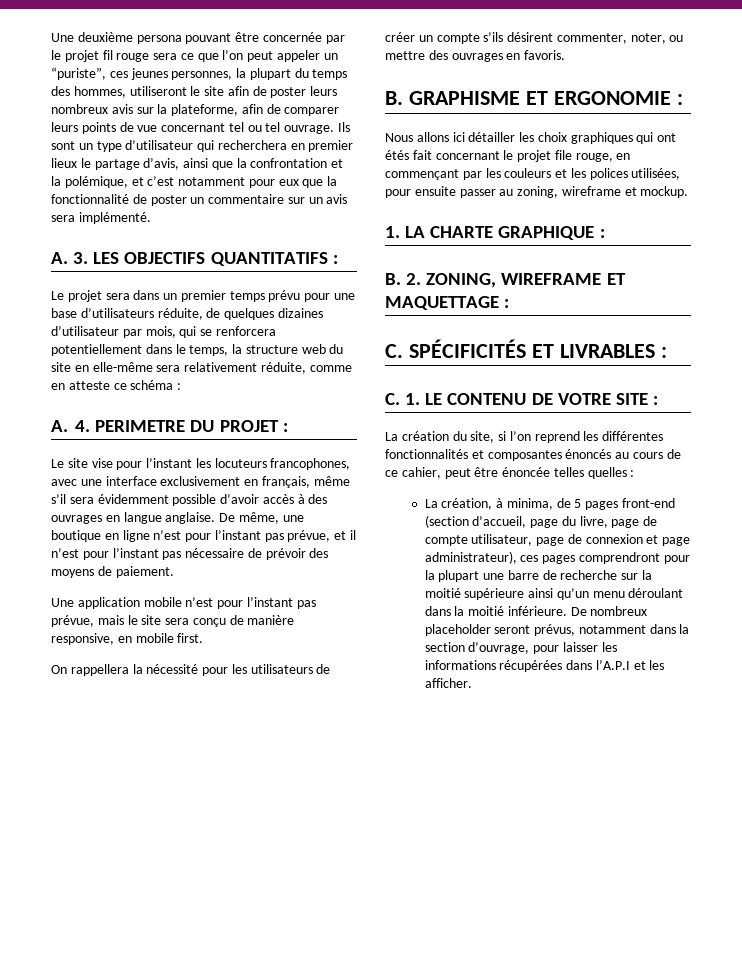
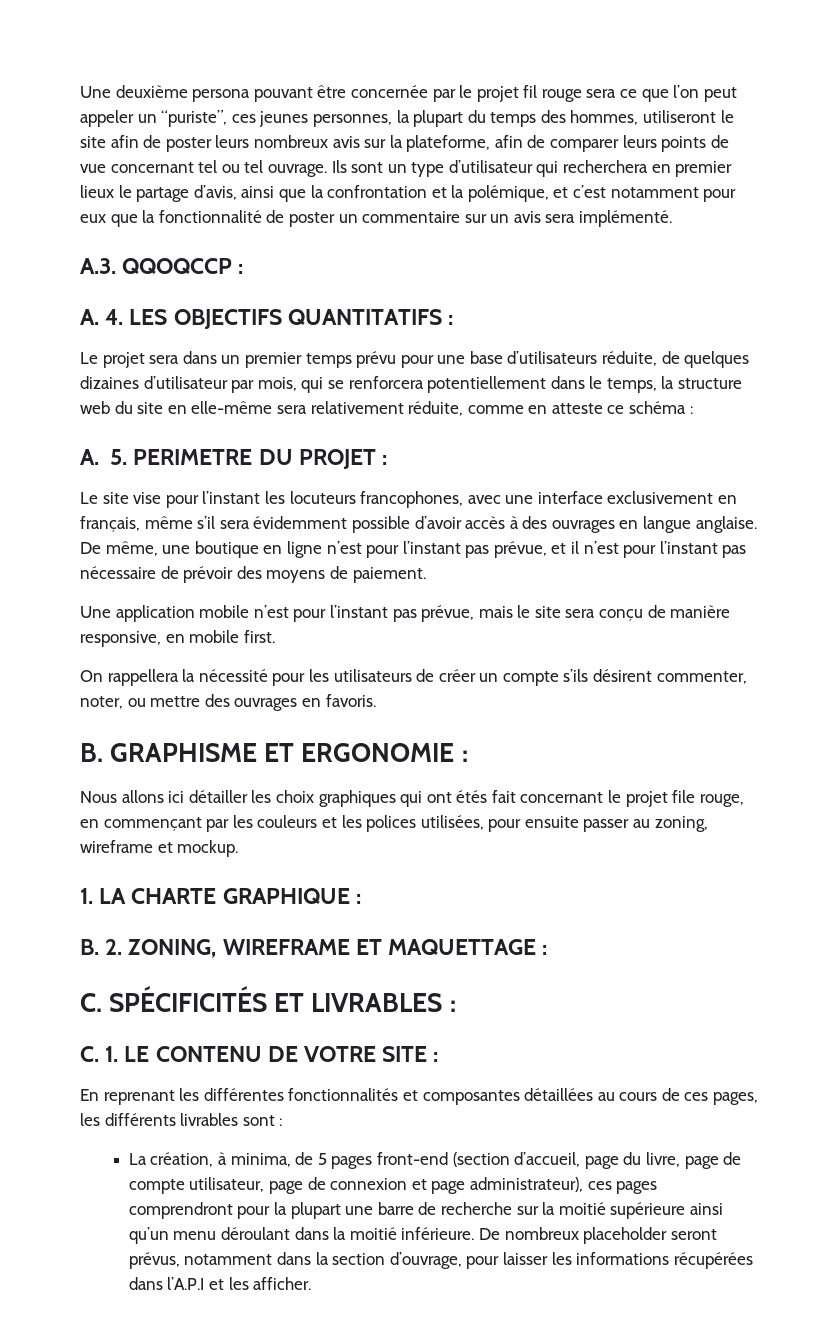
[51,252,89,264] // A. 3. -> [80,258,244,274] [80,309,124,325] // A.3. QQOQCCP : // A. 4.
[75,420,91,432] 4. -> [110,449,128,465] 5.
[385,431,580,443] La création du site, si l’on reprend -> [80,1089,175,1105] En reprenant
[565,449,612,459] énoncés -> [524,1088,594,1101] détaillées
[385,467,627,479] ce cahier, peut être énoncée telles quelles -> [684,1092,759,1105] [80,1113,275,1126] ces pages, les différents livrables sont

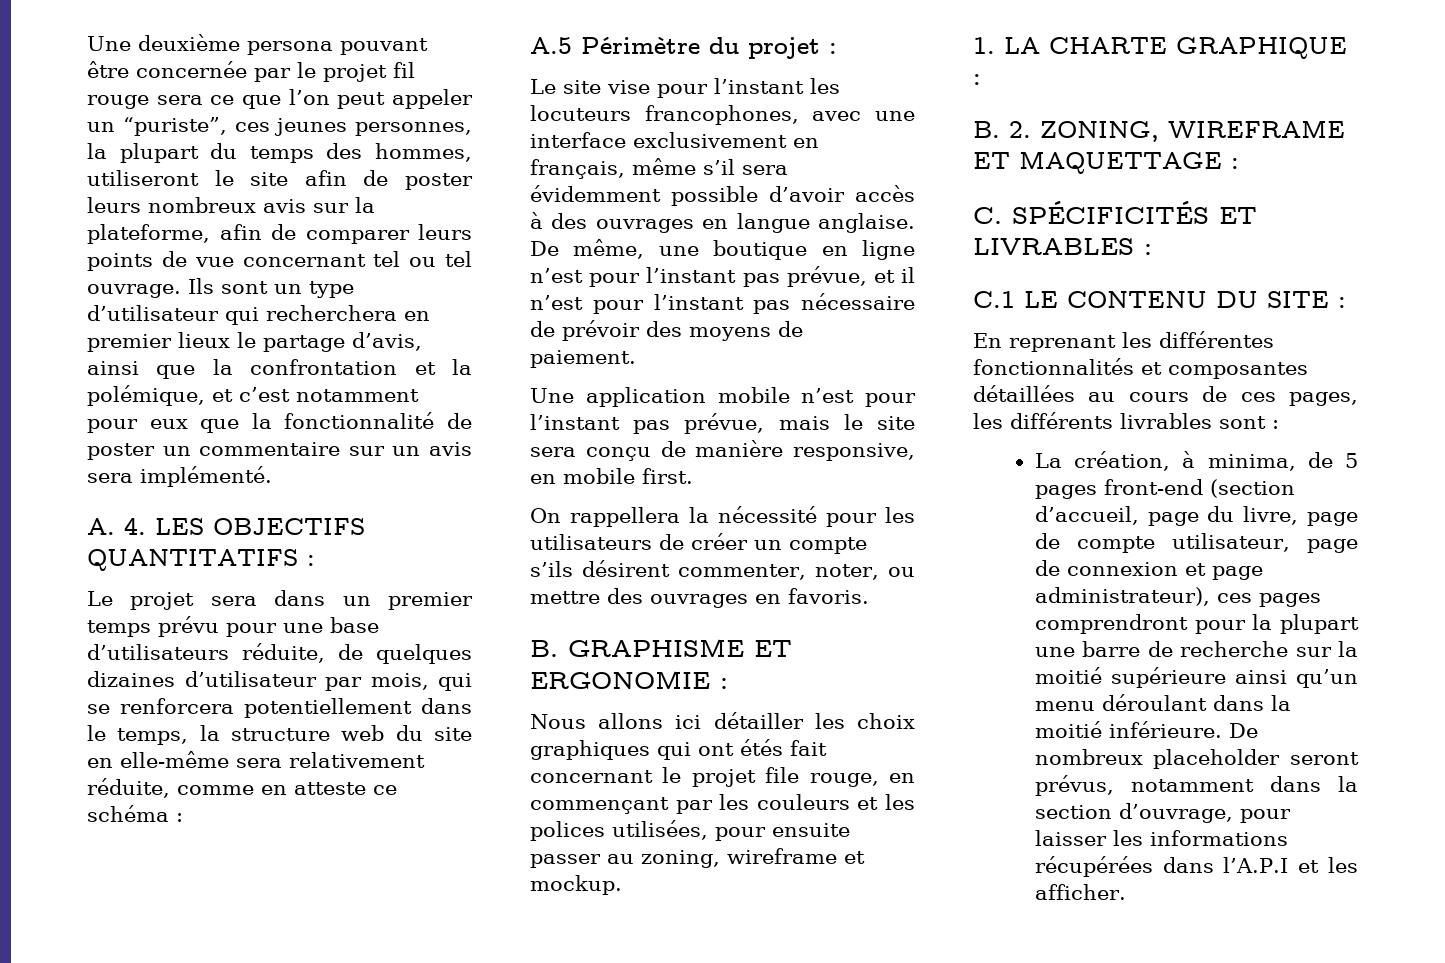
[80,258,244,274] // A.3. QQOQCCP : -> (272, 476) none
[80,449,376,469] A. 5. PERIMETRE DU PROJET -> [530,37,820,59] A.5 Périmètre du projet
[80,1046,377,1062] C. 1. LE CONTENU DE VOTRE -> [973,291,1258,308] C.1 LE CONTENU DU

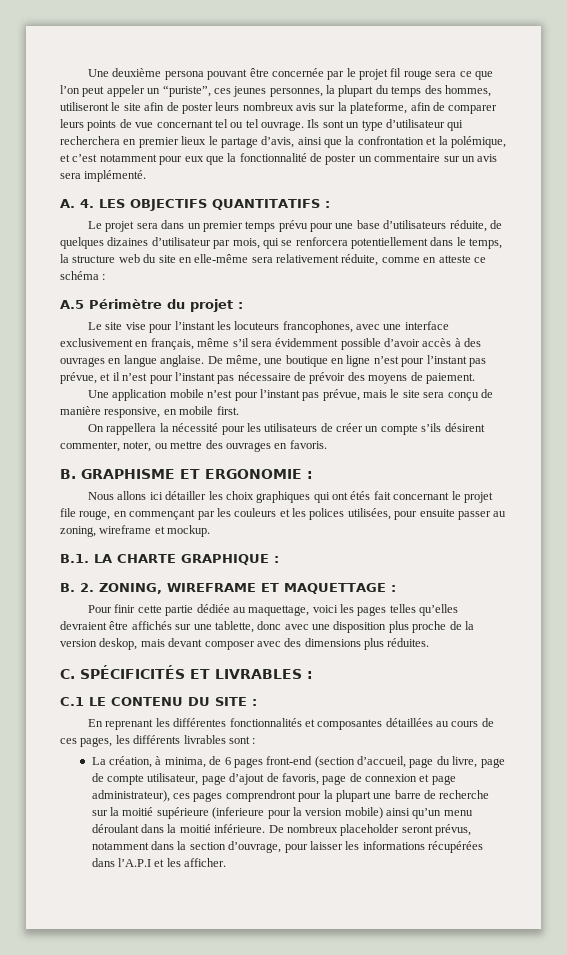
[973,37,995,54] 1. -> [60,554,89,563] B.1.
(1239, 163) none -> [88,604,459,616] [60,621,474,633] [60,638,430,650] // Pour finir cette partie dédiée au maquettage, voici les pages telles qu’elles devraient être affichés sur une tablette, donc avec une disposition plus proche de la version deskop, mais devant composer avec des dimensions plus réduites.
[1345,453,1358,468] 5 -> [224,757,231,765] 6
(1358, 546) none -> [229,773,347,785] d’ajout de favoris, page
(1226, 677) none -> [212,807,383,819] (inferieure pour la version mobile)

